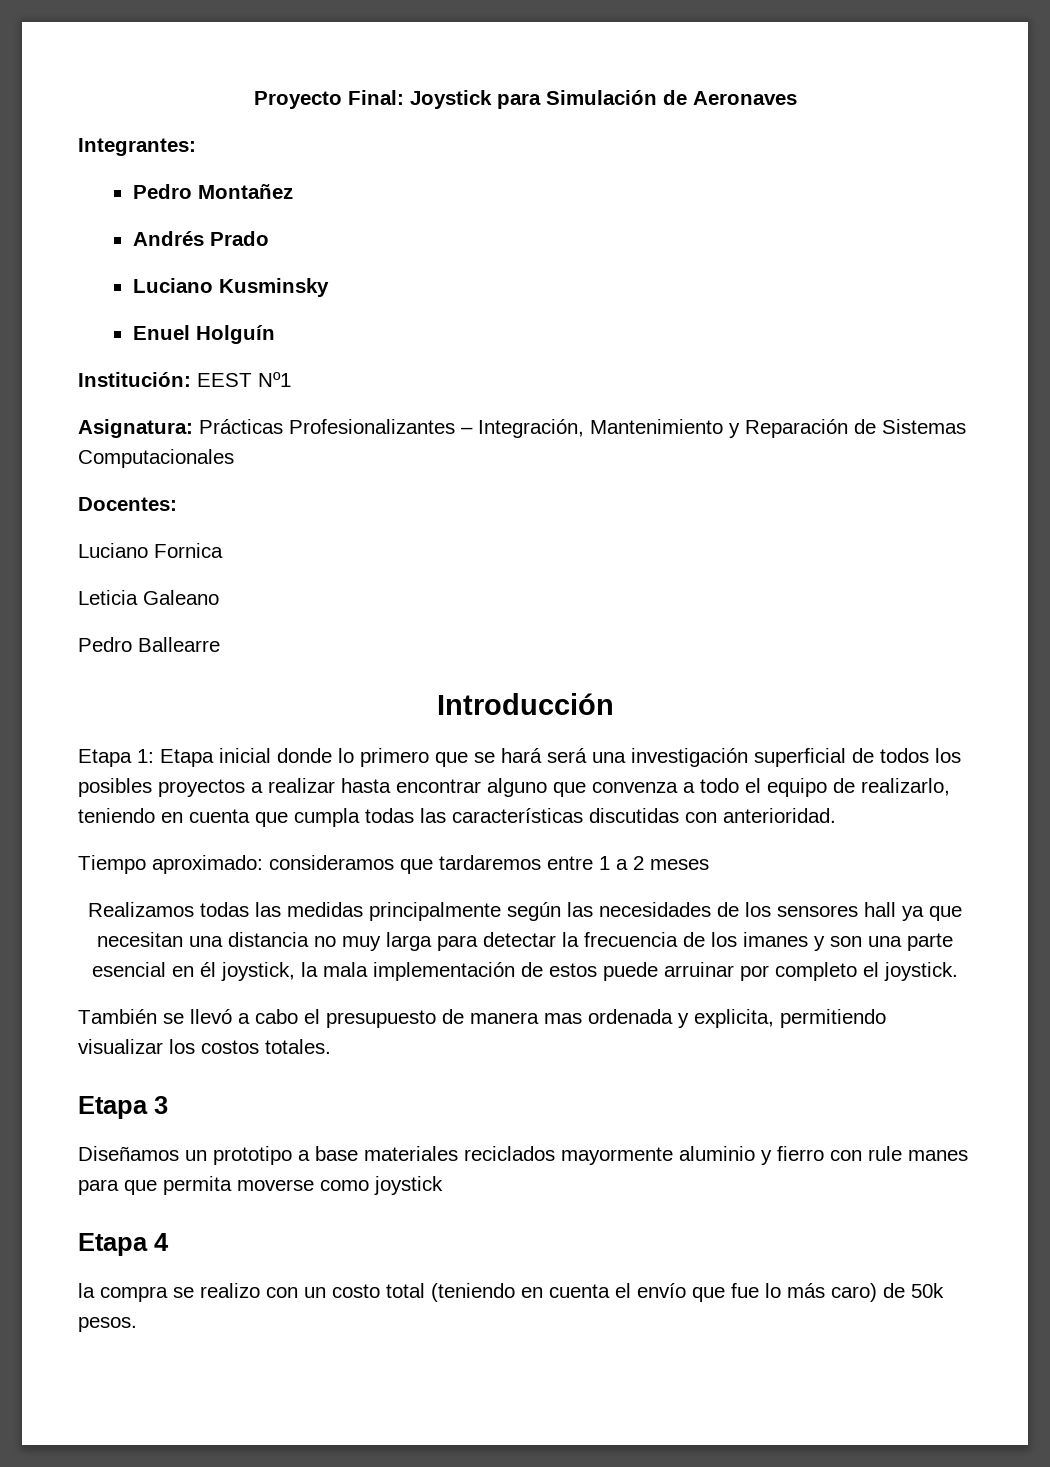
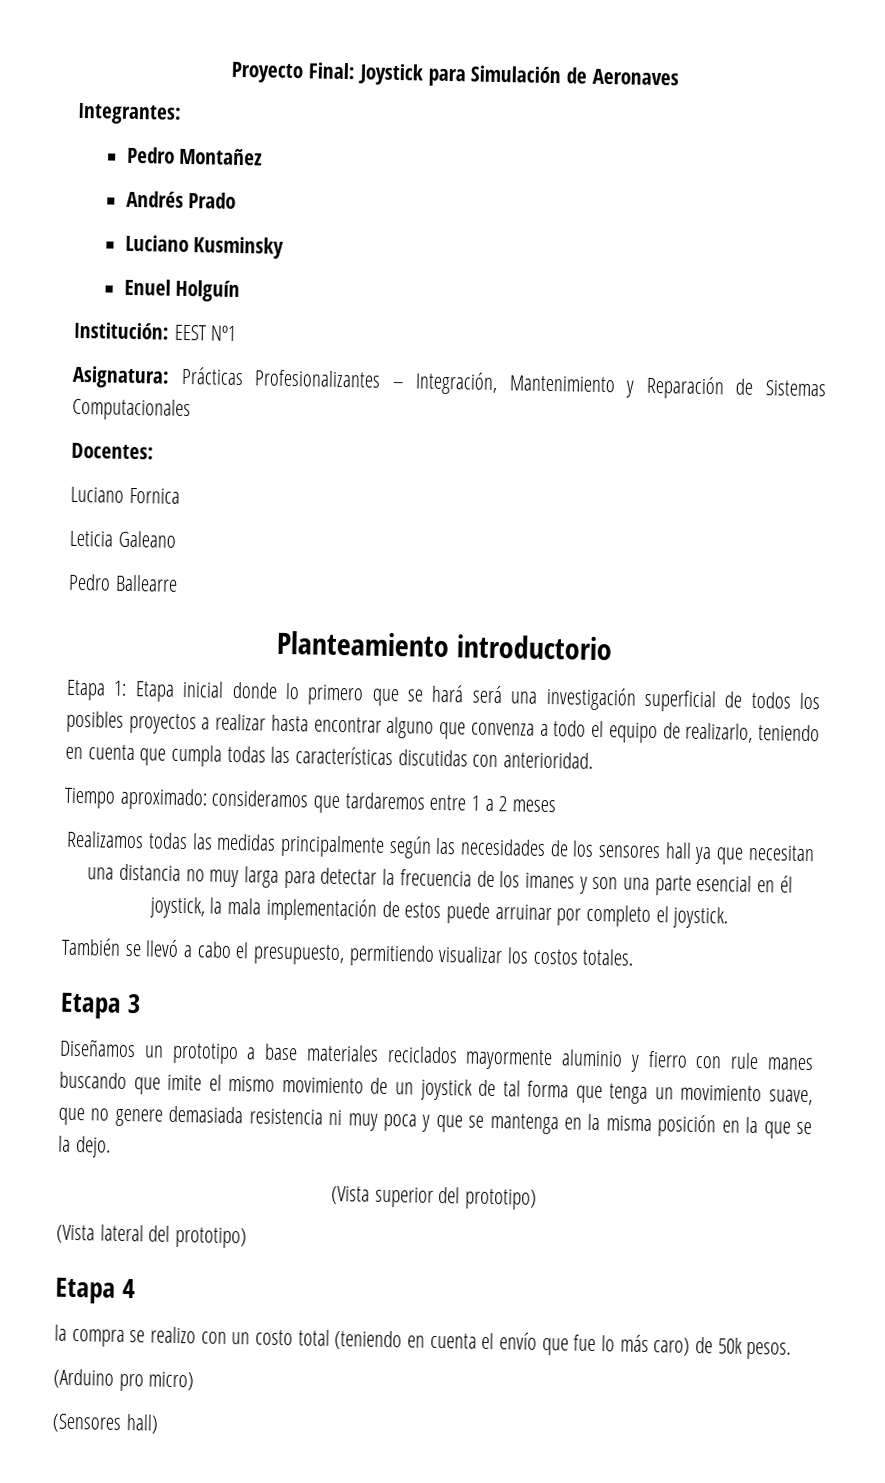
[436,693,614,715] Introducción -> [276,630,613,661] Planteamiento introductorio
[326,1009,774,1028] presupuesto de manera mas ordenada y explicita, -> [253,943,346,966] presupuesto,
[78,1176,443,1195] para que permita moverse como joystick -> [59,1071,813,1106] [58,1105,813,1139] [58,1135,111,1158] [330,1185,538,1210] [56,1224,248,1249] buscando que imite el mismo movimiento de un joystick de tal forma que tenga un movimiento suave, que no genere demasiada resistencia ni muy poca y que se mantenga en la misma posición en la que se la dejo. // (Vista superior del prototipo) // (Vista lateral del prototipo)
(137, 1324) none -> [53,1368,195,1392] [52,1413,159,1434] // (Arduino pro micro) // (Sensores hall)

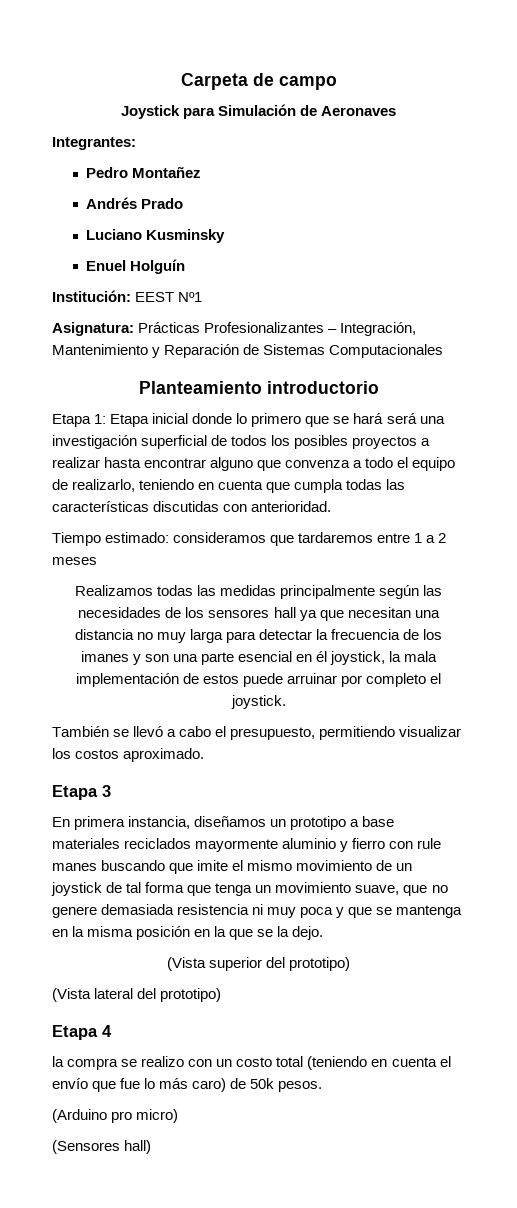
[231,61,357,84] Proyecto Final: -> [180,73,337,90] Carpeta de campo //
[71,442,154,460] [70,486,180,504] [69,530,176,548] [68,573,178,592] // Docentes: // Luciano Fornica // Leticia Galeano // Pedro Ballearre -> (444, 351) none
[119,787,208,811] aproximado: -> [105,532,170,543] estimado:
[582,948,635,966] totales. -> [123,748,205,762] aproximado.
[59,1038,136,1058] Diseñamos -> [52,816,267,830] En primera instancia, diseñamos

